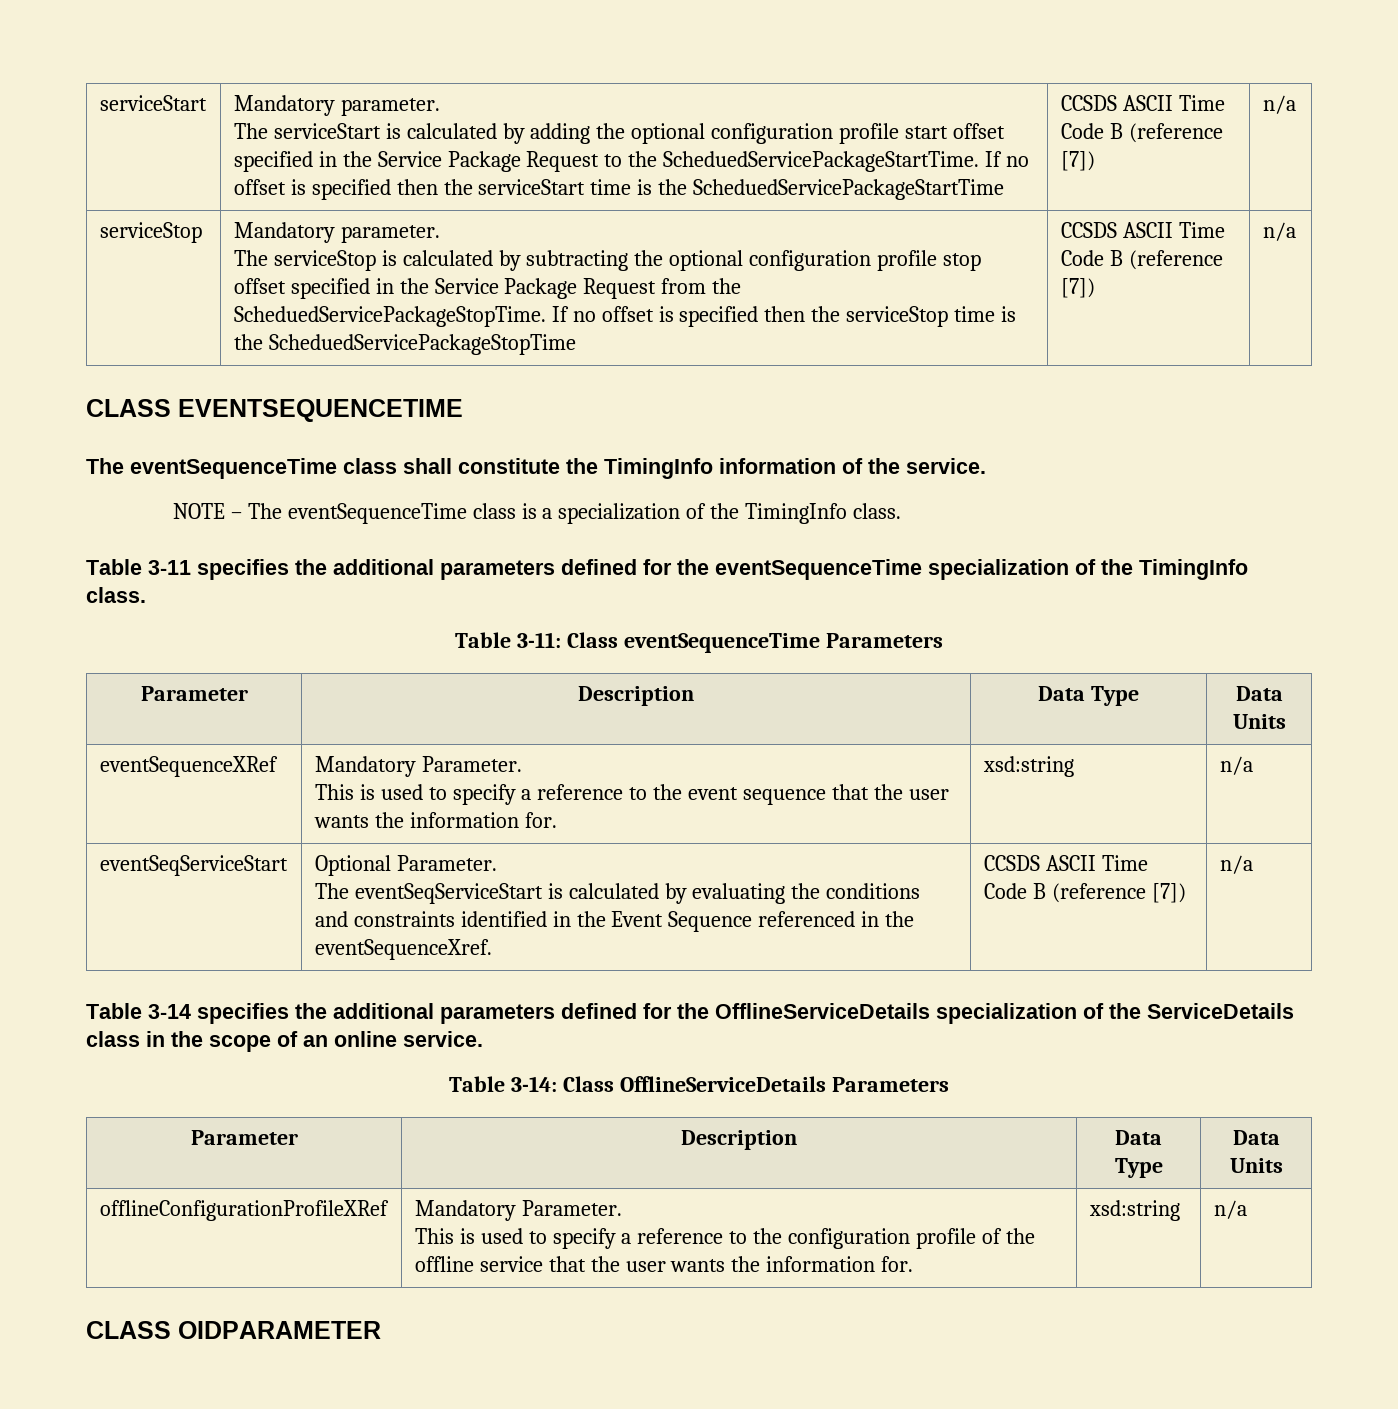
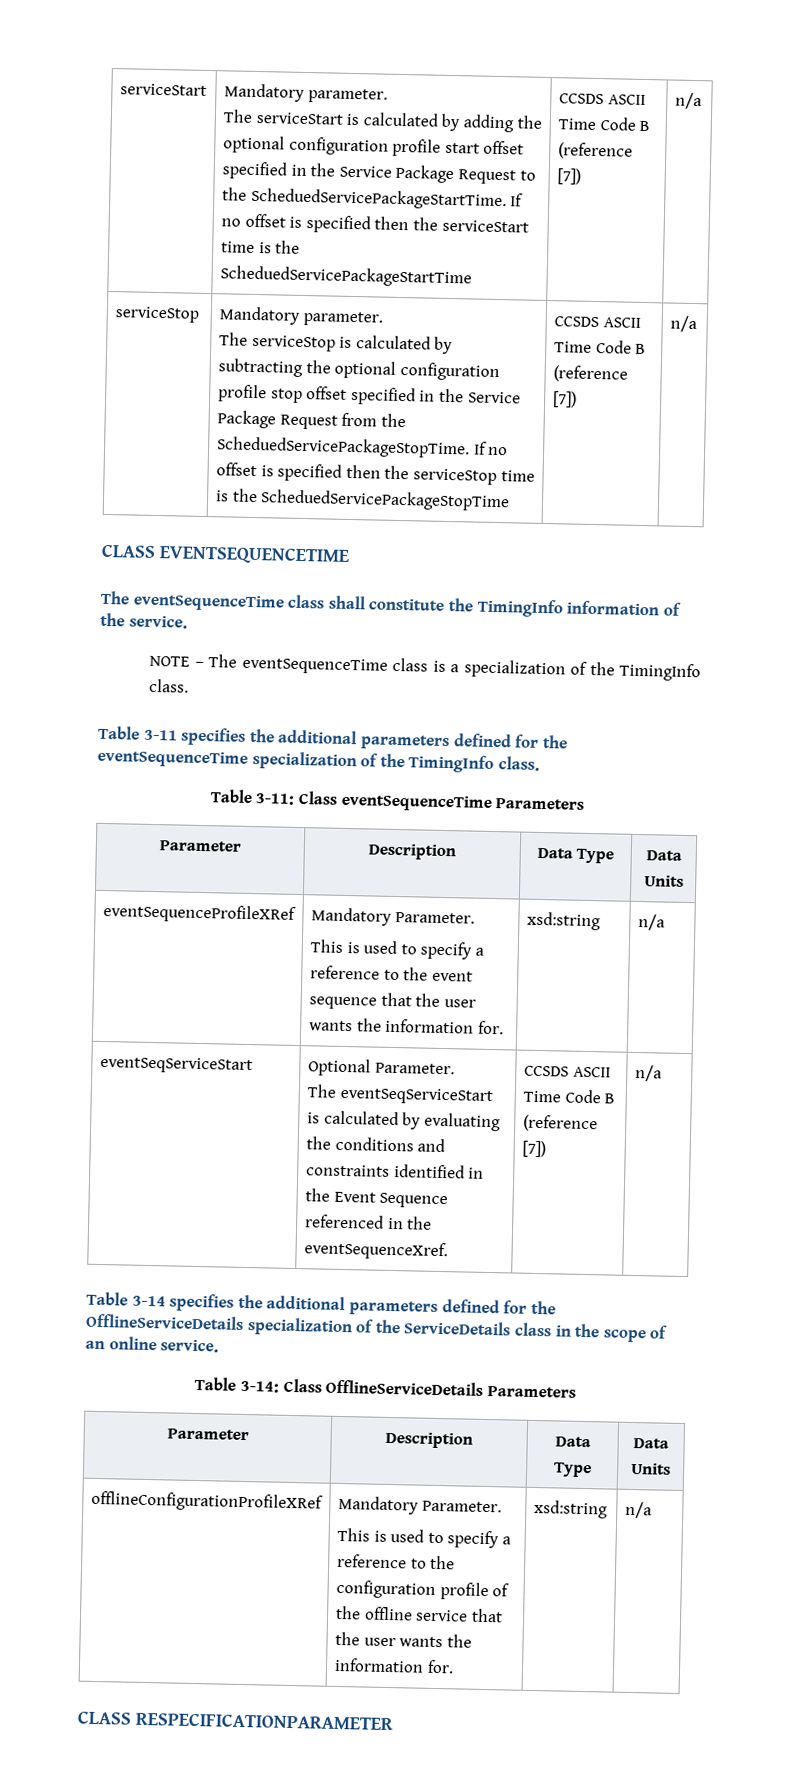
[99,756,278,777] eventSequenceXRef -> [102,902,296,924] eventSequenceProfileXRef
[178,1321,381,1339] OIDPARAMETER -> [135,1711,394,1731] RESPECIFICATIONPARAMETER

